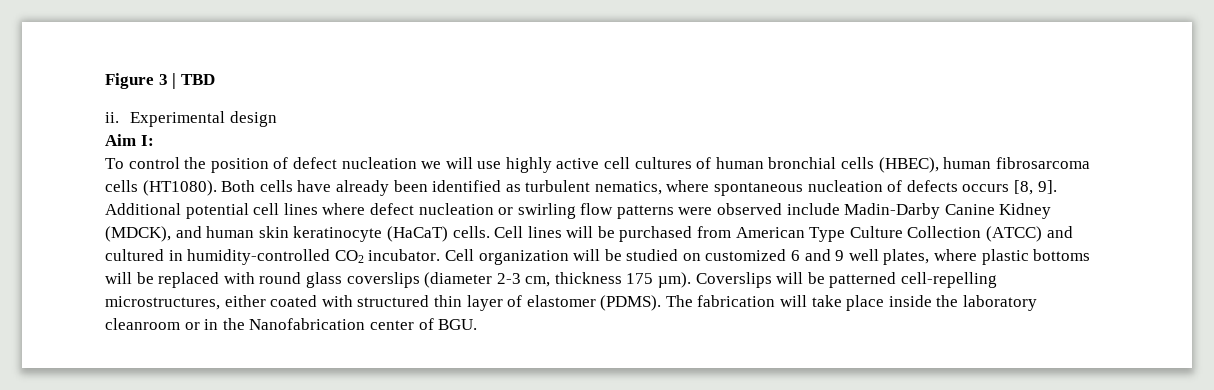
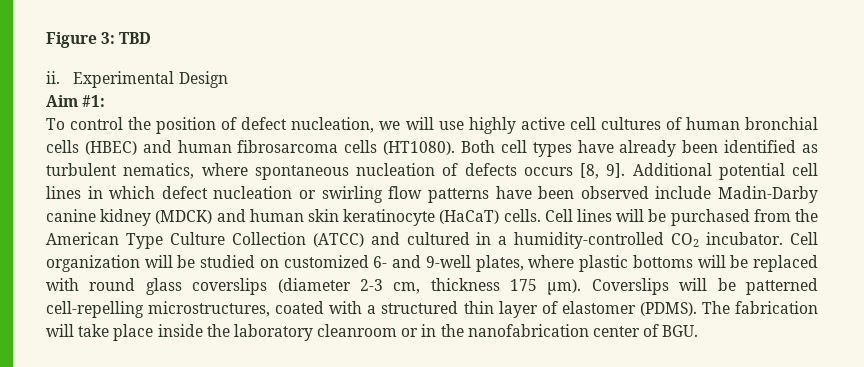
[158,73,177,89] 3 | -> [101,32,116,44] 3:
[229,111,277,127] design -> [178,71,228,88] Design
[140,135,154,146] I: -> [82,95,106,107] #1:
[341,157,417,169] nucleation -> [291,117,375,133] nucleation,
[878,157,939,173] (HBEC), -> [84,140,172,155] (HBEC) and
[259,180,293,192] cells -> [500,140,572,157] cell types
[322,203,366,215] where -> [87,186,156,199] in which
[678,207,713,215] were -> [495,186,575,199] have been
[944,203,1052,219] [105,226,171,242] Canine Kidney (MDCK), -> [46,209,213,226] canine kidney (MDCK)
(732, 232) none -> [795,209,819,222] the
(183, 255) none -> [498,236,508,245] a
[791,249,879,261] 6 and 9 well -> [373,255,471,268] 6- and 9-well
[224,295,266,307] either -> (271, 309) none
(353, 301) none -> [367,305,377,314] a
[249,318,366,330] Nanofabrication -> [467,324,589,337] nanofabrication

